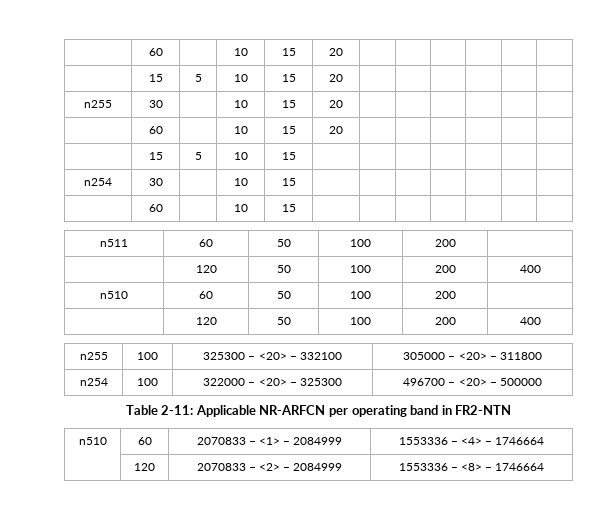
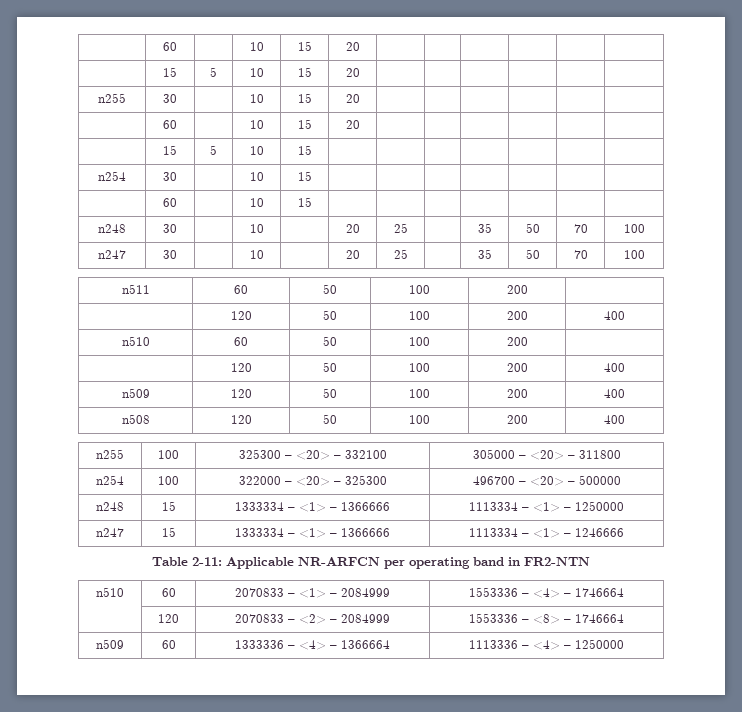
(296, 208) none -> [98,224,126,233] [163,224,177,233] [249,224,264,233] [345,224,360,233] [393,223,408,233] [477,223,492,233] [525,223,540,233] [573,224,588,233] [623,224,645,233] [98,250,126,259] [163,250,177,259] [249,250,264,259] [345,250,360,259] [393,249,408,259] [477,249,492,259] [525,249,540,259] [573,250,588,259] [623,250,645,259] // n248 | 30 | | 10 | | 20 | 25 | | 35 | 50 | 70 | 100 // n247 | 30 | | 10 | | 20 | 25 | | 35 | 50 | 70 | 100
(541, 321) none -> [121,388,150,398] [230,389,252,398] [323,388,337,398] [409,389,430,398] [506,389,528,398] [604,389,626,398] [121,414,150,424] [230,415,252,424] [323,414,337,424] [409,415,430,424] [506,415,528,424] [604,415,626,424] // n509 | 120 | 50 | 100 | 200 | 400 // n508 | 120 | 50 | 100 | 200 | 400
(542, 382) none -> [96,502,124,511] [161,501,176,511] [235,502,390,512] [469,501,624,512] [96,528,124,537] [161,527,176,537] [235,528,390,538] [469,528,624,538] // n248 | 15 | 1333334 – <1> – 1366666 | 1113334 – <1> – 1250000 // n247 | 15 | 1333334 – <1> – 1366666 | 1113334 – <1> – 1246666
(545, 467) none -> [96,639,124,649] [161,640,176,649] [235,640,390,650] [469,639,624,650] // n509 | 60 | 1333336 – <4> – 1366664 | 1113336 – <4> – 1250000

